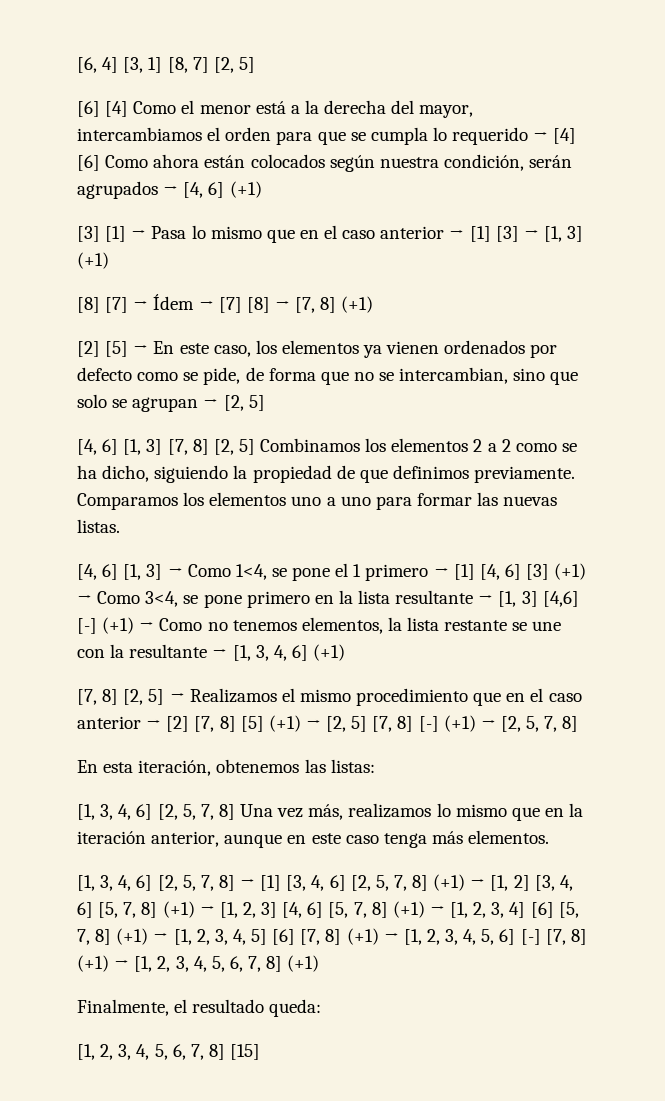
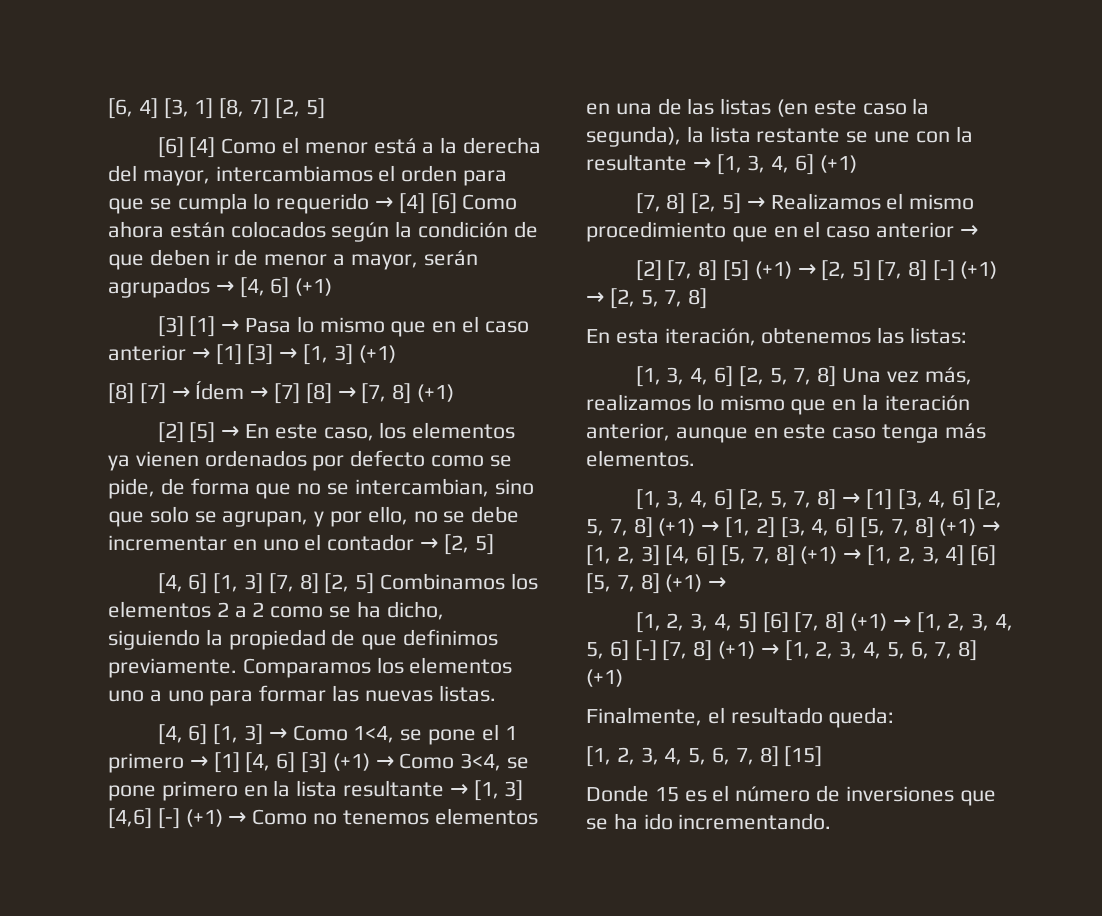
[379,154,524,171] nuestra condición, -> [395,221,538,238] [108,249,418,270] la condición de que deben ir de menor a mayor,
[132,397,199,412] agrupan -> [222,506,520,527] [108,534,415,551] agrupan, y por ello, no se debe incrementar en uno el contador
[301,617,383,634] elementos, -> [434,808,538,825] [586,98,930,117] [586,126,681,147] elementos en una de las listas (en este caso la segunda),
(162, 724) none -> (978, 231) //
(169, 937) none -> (727, 583) //
(261, 1052) none -> [586,785,996,806] [586,813,832,830] // Donde 15 es el número de inversiones que se ha ido incrementando.

